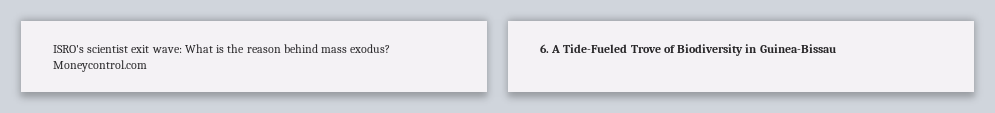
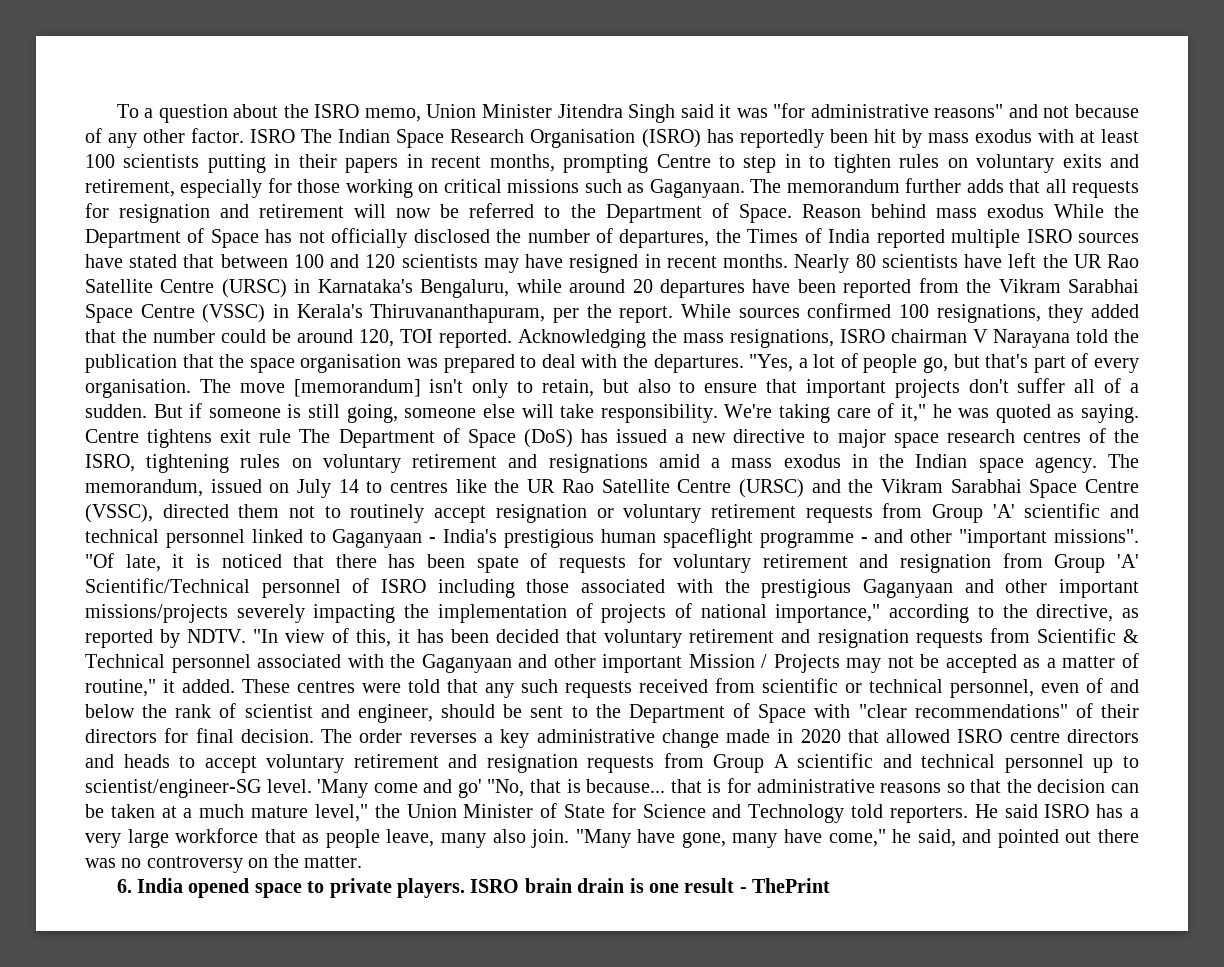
[53,44,391,53] [53,60,147,72] [540,44,836,56] ISRO's scientist exit wave: What is the reason behind mass exodus? Moneycontrol.com // 6. A Tide-Fueled Trove of Biodiversity in Guinea-Bissau -> [116,103,1139,123] [85,128,1139,148] [85,154,1140,173] [85,178,1140,198] [85,203,1139,223] [85,228,1139,248] [85,253,1139,273] [85,278,1139,298] [85,303,1139,323] [85,329,1139,348] [85,353,1140,373] [85,378,1140,398] [85,403,1139,423] [85,428,1140,448] [85,454,1139,473] [85,479,1140,498] [85,503,1139,523] [85,528,1139,548] [85,553,1140,573] [85,578,1140,598] [85,603,1139,623] [85,628,1139,648] [85,653,1139,673] [85,678,1139,698] [85,703,1139,723] [85,728,1140,748] [85,753,1139,773] [85,778,1139,798] [85,803,1140,823] [85,828,1139,848] [85,854,362,873] [116,878,831,898] To a question about the ISRO memo, Union Minister Jitendra Singh said it was "for administrative reasons" and not because of any other factor. ISRO The Indian Space Research Organisation (ISRO) has reportedly been hit by mass exodus with at least 100 scientists putting in their papers in recent months, prompting Centre to step in to tighten rules on voluntary exits and retirement, especially for those working on critical missions such as Gaganyaan. The memorandum further adds that all requests for resignation and retirement will now be referred to the Department of Space. Reason behind mass exodus While the Department of Space has not officially disclosed the number of departures, the Times of India reported multiple ISRO sources have stated that between 100 and 120 scientists may have resigned in recent months. Nearly 80 scientists have left the UR Rao Satellite Centre (URSC) in Karnataka's Bengaluru, while around 20 departures have been reported from the Vikram Sarabhai Space Centre (VSSC) in Kerala's Thiruvananthapuram, per the report. While sources confirmed 100 resignations, they added that the number could be around 120, TOI reported. Acknowledging the mass resignations, ISRO chairman V Narayana told the publication that the space organisation was prepared to deal with the departures. "Yes, a lot of people go, but that's part of every organisation. The move [memorandum] isn't only to retain, but also to ensure that important projects don't suffer all of a sudden. But if someone is still going, someone else will take responsibility. We're taking care of it," he was quoted as saying. Centre tightens exit rule The Department of Space (DoS) has issued a new directive to major space research centres of the ISRO, tightening rules on voluntary retirement and resignations amid a mass exodus in the Indian space agency. The memorandum, issued on July 14 to centres like the UR Rao Satellite Centre (URSC) and the Vikram Sarabhai Space Centre (VSSC), directed them not to routinely accept resignation or voluntary retirement requests from Group 'A' scientific and technical personnel linked to Gaganyaan - India's prestigious human spaceflight programme - and other "important missions". "Of late, it is noticed that there has been spate of requests for voluntary retirement and resignation from Group 'A' Scientific/Technical personnel of ISRO including those associated with the prestigious Gaganyaan and other important missions/projects severely impacting the implementation of projects of national importance," according to the directive, as reported by NDTV. "In view of this, it has been decided that voluntary retirement and resignation requests from Scientific & Technical personnel associated with the Gaganyaan and other important Mission / Projects may not be accepted as a matter of routine," it added. These centres were told that any such requests received from scientific or technical personnel, even of and below the rank of scientist and engineer, should be sent to the Department of Space with "clear recommendations" of their directors for final decision. The order reverses a key administrative change made in 2020 that allowed ISRO centre directors and heads to accept voluntary retirement and resignation requests from Group A scientific and technical personnel up to scientist/engineer-SG level. 'Many come and go' "No, that is because... that is for administrative reasons so that the decision can be taken at a much mature level," the Union Minister of State for Science and Technology told reporters. He said ISRO has a very large workforce that as people leave, many also join. "Many have gone, many have come," he said, and pointed out there was no controversy on the matter. // 6. India opened space to private players. ISRO brain drain is one result - ThePrint

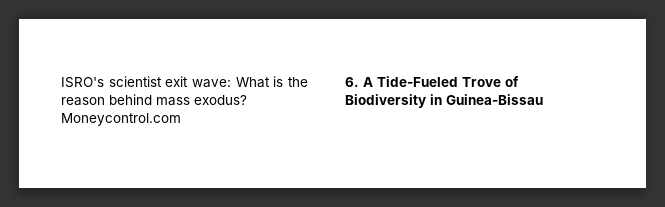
[116,103,1139,123] [85,128,1139,148] [85,154,1140,173] [85,178,1140,198] [85,203,1139,223] [85,228,1139,248] [85,253,1139,273] [85,278,1139,298] [85,303,1139,323] [85,329,1139,348] [85,353,1140,373] [85,378,1140,398] [85,403,1139,423] [85,428,1140,448] [85,454,1139,473] [85,479,1140,498] [85,503,1139,523] [85,528,1139,548] [85,553,1140,573] [85,578,1140,598] [85,603,1139,623] [85,628,1139,648] [85,653,1139,673] [85,678,1139,698] [85,703,1139,723] [85,728,1140,748] [85,753,1139,773] [85,778,1139,798] [85,803,1140,823] [85,828,1139,848] [85,854,362,873] [116,878,831,898] To a question about the ISRO memo, Union Minister Jitendra Singh said it was "for administrative reasons" and not because of any other factor. ISRO The Indian Space Research Organisation (ISRO) has reportedly been hit by mass exodus with at least 100 scientists putting in their papers in recent months, prompting Centre to step in to tighten rules on voluntary exits and retirement, especially for those working on critical missions such as Gaganyaan. The memorandum further adds that all requests for resignation and retirement will now be referred to the Department of Space. Reason behind mass exodus While the Department of Space has not officially disclosed the number of departures, the Times of India reported multiple ISRO sources have stated that between 100 and 120 scientists may have resigned in recent months. Nearly 80 scientists have left the UR Rao Satellite Centre (URSC) in Karnataka's Bengaluru, while around 20 departures have been reported from the Vikram Sarabhai Space Centre (VSSC) in Kerala's Thiruvananthapuram, per the report. While sources confirmed 100 resignations, they added that the number could be around 120, TOI reported. Acknowledging the mass resignations, ISRO chairman V Narayana told the publication that the space organisation was prepared to deal with the departures. "Yes, a lot of people go, but that's part of every organisation. The move [memorandum] isn't only to retain, but also to ensure that important projects don't suffer all of a sudden. But if someone is still going, someone else will take responsibility. We're taking care of it," he was quoted as saying. Centre tightens exit rule The Department of Space (DoS) has issued a new directive to major space research centres of the ISRO, tightening rules on voluntary retirement and resignations amid a mass exodus in the Indian space agency. The memorandum, issued on July 14 to centres like the UR Rao Satellite Centre (URSC) and the Vikram Sarabhai Space Centre (VSSC), directed them not to routinely accept resignation or voluntary retirement requests from Group 'A' scientific and technical personnel linked to Gaganyaan - India's prestigious human spaceflight programme - and other "important missions". "Of late, it is noticed that there has been spate of requests for voluntary retirement and resignation from Group 'A' Scientific/Technical personnel of ISRO including those associated with the prestigious Gaganyaan and other important missions/projects severely impacting the implementation of projects of national importance," according to the directive, as reported by NDTV. "In view of this, it has been decided that voluntary retirement and resignation requests from Scientific & Technical personnel associated with the Gaganyaan and other important Mission / Projects may not be accepted as a matter of routine," it added. These centres were told that any such requests received from scientific or technical personnel, even of and below the rank of scientist and engineer, should be sent to the Department of Space with "clear recommendations" of their directors for final decision. The order reverses a key administrative change made in 2020 that allowed ISRO centre directors and heads to accept voluntary retirement and resignation requests from Group A scientific and technical personnel up to scientist/engineer-SG level. 'Many come and go' "No, that is because... that is for administrative reasons so that the decision can be taken at a much mature level," the Union Minister of State for Science and Technology told reporters. He said ISRO has a very large workforce that as people leave, many also join. "Many have gone, many have come," he said, and pointed out there was no controversy on the matter. // 6. India opened space to private players. ISRO brain drain is one result - ThePrint -> [61,76,308,88] [61,94,247,106] [61,113,181,126] [345,76,519,87] [345,94,543,108] ISRO's scientist exit wave: What is the reason behind mass exodus? Moneycontrol.com // 6. A Tide-Fueled Trove of Biodiversity in Guinea-Bissau

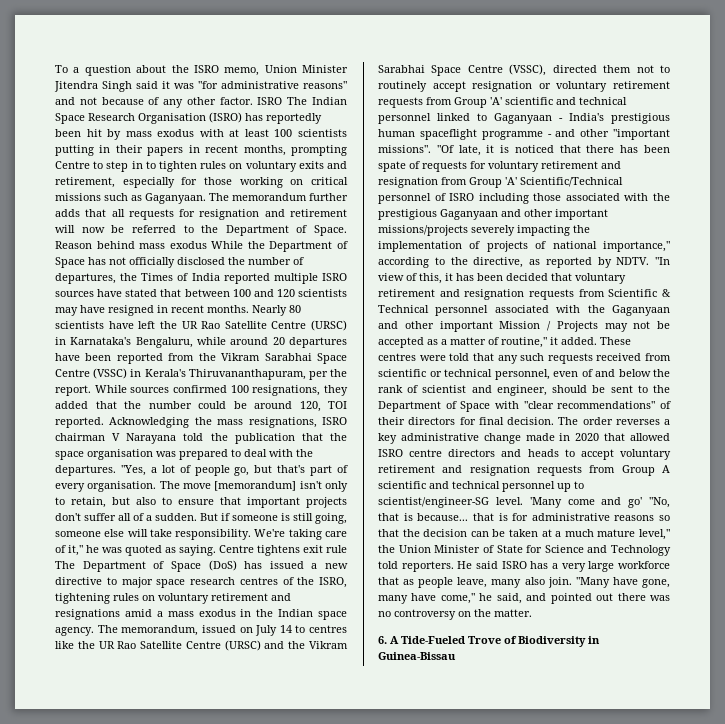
[61,76,308,88] [61,94,247,106] [61,113,181,126] ISRO's scientist exit wave: What is the reason behind mass exodus? Moneycontrol.com -> [55,65,348,76] [54,81,347,92] [55,97,347,108] [55,112,322,124] [55,129,347,140] [55,145,347,156] [55,161,347,172] [55,177,348,188] [55,193,348,204] [55,209,347,220] [55,225,347,236] [55,241,348,252] [55,257,304,268] [55,273,347,284] [55,289,347,297] [55,305,301,316] [55,320,347,331] [55,337,347,348] [55,353,347,364] [55,368,347,380] [55,385,348,396] [55,401,347,412] [55,417,347,428] [55,433,347,444] [55,449,313,460] [55,465,348,476] [55,481,348,492] [55,497,347,508] [55,513,347,524] [55,529,347,540] [55,545,347,556] [55,560,348,572] [55,577,347,588] [55,593,291,604] [55,609,347,620] [55,625,347,636] [55,640,348,651] [378,64,670,76] [378,81,670,92] [378,97,627,108] [378,113,670,124] [378,129,670,140] [378,145,670,156] [378,161,621,172] [378,177,623,188] [378,193,670,204] [378,209,608,220] [378,225,590,236] [378,241,670,252] [378,257,670,268] [378,273,626,284] [378,289,671,300] [378,305,670,316] [378,321,670,332] [378,337,631,348] [378,353,671,364] [378,369,670,380] [378,385,670,396] [378,401,671,412] [378,417,670,425] [378,433,670,444] [378,449,671,460] [378,465,670,476] [378,481,584,492] [378,497,670,508] [378,513,670,521] [378,529,670,540] [378,545,671,556] [378,561,670,572] [378,577,670,588] [378,593,670,604] [378,609,532,620] To a question about the ISRO memo, Union Minister Jitendra Singh said it was "for administrative reasons" and not because of any other factor. ISRO The Indian Space Research Organisation (ISRO) has reportedly been hit by mass exodus with at least 100 scientists putting in their papers in recent months, prompting Centre to step in to tighten rules on voluntary exits and retirement, especially for those working on critical missions such as Gaganyaan. The memorandum further adds that all requests for resignation and retirement will now be referred to the Department of Space. Reason behind mass exodus While the Department of Space has not officially disclosed the number of departures, the Times of India reported multiple ISRO sources have stated that between 100 and 120 scientists may have resigned in recent months. Nearly 80 scientists have left the UR Rao Satellite Centre (URSC) in Karnataka's Bengaluru, while around 20 departures have been reported from the Vikram Sarabhai Space Centre (VSSC) in Kerala's Thiruvananthapuram, per the report. While sources confirmed 100 resignations, they added that the number could be around 120, TOI reported. Acknowledging the mass resignations, ISRO chairman V Narayana told the publication that the space organisation was prepared to deal with the departures. "Yes, a lot of people go, but that's part of every organisation. The move [memorandum] isn't only to retain, but also to ensure that important projects don't suffer all of a sudden. But if someone is still going, someone else will take responsibility. We're taking care of it," he was quoted as saying. Centre tightens exit rule The Department of Space (DoS) has issued a new directive to major space research centres of the ISRO, tightening rules on voluntary retirement and resignations amid a mass exodus in the Indian space agency. The memorandum, issued on July 14 to centres like the UR Rao Satellite Centre (URSC) and the Vikram Sarabhai Space Centre (VSSC), directed them not to routinely accept resignation or voluntary retirement requests from Group 'A' scientific and technical personnel linked to Gaganyaan - India's prestigious human spaceflight programme - and other "important missions". "Of late, it is noticed that there has been spate of requests for voluntary retirement and resignation from Group 'A' Scientific/Technical personnel of ISRO including those associated with the prestigious Gaganyaan and other important missions/projects severely impacting the implementation of projects of national importance," according to the directive, as reported by NDTV. "In view of this, it has been decided that voluntary retirement and resignation requests from Scientific & Technical personnel associated with the Gaganyaan and other important Mission / Projects may not be accepted as a matter of routine," it added. These centres were told that any such requests received from scientific or technical personnel, even of and below the rank of scientist and engineer, should be sent to the Department of Space with "clear recommendations" of their directors for final decision. The order reverses a key administrative change made in 2020 that allowed ISRO centre directors and heads to accept voluntary retirement and resignation requests from Group A scientific and technical personnel up to scientist/engineer-SG level. 'Many come and go' "No, that is because... that is for administrative reasons so that the decision can be taken at a much mature level," the Union Minister of State for Science and Technology told reporters. He said ISRO has a very large workforce that as people leave, many also join. "Many have gone, many have come," he said, and pointed out there was no controversy on the matter.

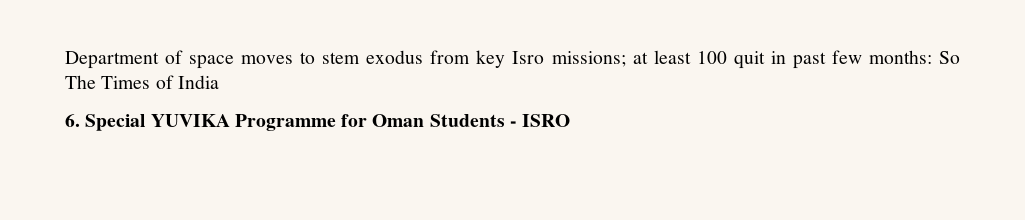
[55,65,348,76] [54,81,347,92] [55,97,347,108] [55,112,322,124] [55,129,347,140] [55,145,347,156] [55,161,347,172] [55,177,348,188] [55,193,348,204] [55,209,347,220] [55,225,347,236] [55,241,348,252] [55,257,304,268] [55,273,347,284] [55,289,347,297] [55,305,301,316] [55,320,347,331] [55,337,347,348] [55,353,347,364] [55,368,347,380] [55,385,348,396] [55,401,347,412] [55,417,347,428] [55,433,347,444] [55,449,313,460] [55,465,348,476] [55,481,348,492] [55,497,347,508] [55,513,347,524] [55,529,347,540] [55,545,347,556] [55,560,348,572] [55,577,347,588] [55,593,291,604] [55,609,347,620] [55,625,347,636] [55,640,348,651] [378,64,670,76] [378,81,670,92] [378,97,627,108] [378,113,670,124] [378,129,670,140] [378,145,670,156] [378,161,621,172] [378,177,623,188] [378,193,670,204] [378,209,608,220] [378,225,590,236] [378,241,670,252] [378,257,670,268] [378,273,626,284] [378,289,671,300] [378,305,670,316] [378,321,670,332] [378,337,631,348] [378,353,671,364] [378,369,670,380] [378,385,670,396] [378,401,671,412] [378,417,670,425] [378,433,670,444] [378,449,671,460] [378,465,670,476] [378,481,584,492] [378,497,670,508] [378,513,670,521] [378,529,670,540] [378,545,671,556] [378,561,670,572] [378,577,670,588] [378,593,670,604] [378,609,532,620] [378,636,600,647] [378,652,456,660] To a question about the ISRO memo, Union Minister Jitendra Singh said it was "for administrative reasons" and not because of any other factor. ISRO The Indian Space Research Organisation (ISRO) has reportedly been hit by mass exodus with at least 100 scientists putting in their papers in recent months, prompting Centre to step in to tighten rules on voluntary exits and retirement, especially for those working on critical missions such as Gaganyaan. The memorandum further adds that all requests for resignation and retirement will now be referred to the Department of Space. Reason behind mass exodus While the Department of Space has not officially disclosed the number of departures, the Times of India reported multiple ISRO sources have stated that between 100 and 120 scientists may have resigned in recent months. Nearly 80 scientists have left the UR Rao Satellite Centre (URSC) in Karnataka's Bengaluru, while around 20 departures have been reported from the Vikram Sarabhai Space Centre (VSSC) in Kerala's Thiruvananthapuram, per the report. While sources confirmed 100 resignations, they added that the number could be around 120, TOI reported. Acknowledging the mass resignations, ISRO chairman V Narayana told the publication that the space organisation was prepared to deal with the departures. "Yes, a lot of people go, but that's part of every organisation. The move [memorandum] isn't only to retain, but also to ensure that important projects don't suffer all of a sudden. But if someone is still going, someone else will take responsibility. We're taking care of it," he was quoted as saying. Centre tightens exit rule The Department of Space (DoS) has issued a new directive to major space research centres of the ISRO, tightening rules on voluntary retirement and resignations amid a mass exodus in the Indian space agency. The memorandum, issued on July 14 to centres like the UR Rao Satellite Centre (URSC) and the Vikram Sarabhai Space Centre (VSSC), directed them not to routinely accept resignation or voluntary retirement requests from Group 'A' scientific and technical personnel linked to Gaganyaan - India's prestigious human spaceflight programme - and other "important missions". "Of late, it is noticed that there has been spate of requests for voluntary retirement and resignation from Group 'A' Scientific/Technical personnel of ISRO including those associated with the prestigious Gaganyaan and other important missions/projects severely impacting the implementation of projects of national importance," according to the directive, as reported by NDTV. "In view of this, it has been decided that voluntary retirement and resignation requests from Scientific & Technical personnel associated with the Gaganyaan and other important Mission / Projects may not be accepted as a matter of routine," it added. These centres were told that any such requests received from scientific or technical personnel, even of and below the rank of scientist and engineer, should be sent to the Department of Space with "clear recommendations" of their directors for final decision. The order reverses a key administrative change made in 2020 that allowed ISRO centre directors and heads to accept voluntary retirement and resignation requests from Group A scientific and technical personnel up to scientist/engineer-SG level. 'Many come and go' "No, that is because... that is for administrative reasons so that the decision can be taken at a much mature level," the Union Minister of State for Science and Technology told reporters. He said ISRO has a very large workforce that as people leave, many also join. "Many have gone, many have come," he said, and pointed out there was no controversy on the matter. // 6. A Tide-Fueled Trove of Biodiversity in Guinea-Bissau -> [65,50,961,69] [65,75,219,89] [65,114,571,131] Department of space moves to stem exodus from key Isro missions; at least 100 quit in past few months: So The Times of India // 6. Special YUVIKA Programme for Oman Students - ISRO

